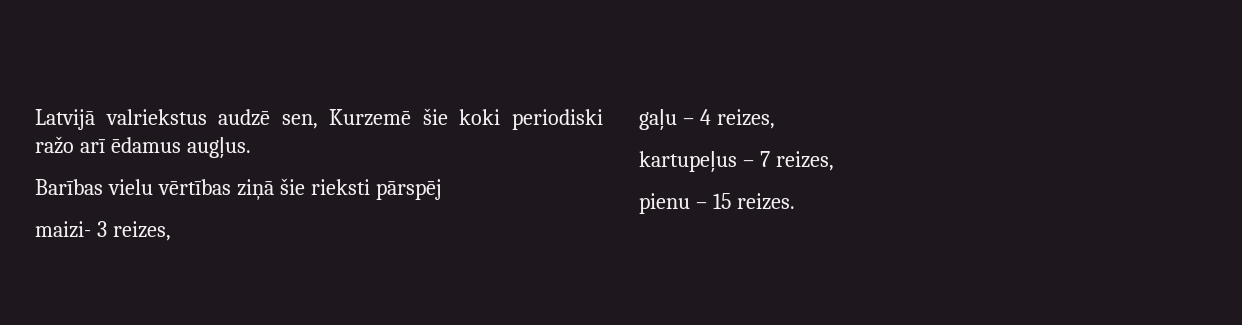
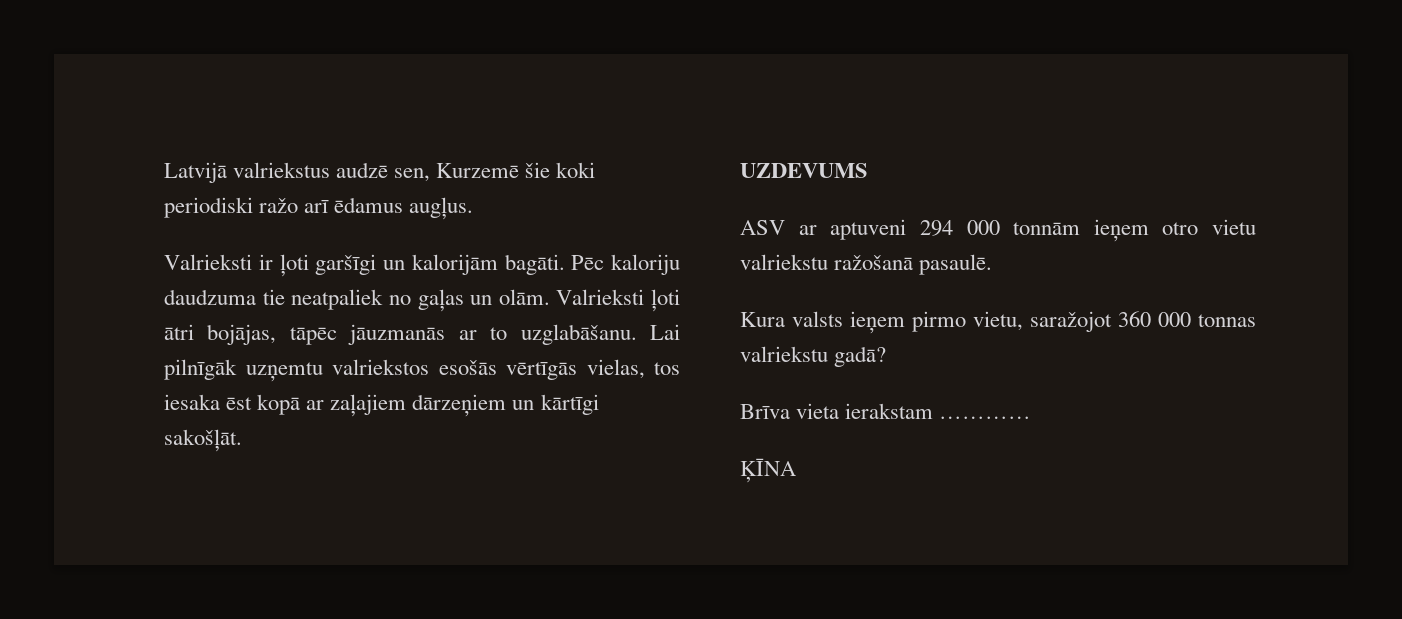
[35,178,442,201] [35,221,171,241] [639,109,775,130] [639,151,834,172] [639,193,795,214] Barības vielu vērtības ziņā šie rieksti pārspēj // maizi- 3 reizes, // gaļu – 4 reizes, // kartupeļus – 7 reizes, // pienu – 15 reizes. -> [164,254,680,277] [164,289,680,312] [164,324,680,345] [164,359,680,382] [164,394,599,417] [164,429,242,452] [740,163,868,178] [740,219,1256,242] [740,254,993,275] [740,311,1256,334] [740,346,887,367] [740,403,1032,419] [740,458,796,483] Valrieksti ir ļoti garšīgi un kalorijām bagāti. Pēc kaloriju daudzuma tie neatpaliek no gaļas un olām. Valrieksti ļoti ātri bojājas, tāpēc jāuzmanās ar to uzglabāšanu. Lai pilnīgāk uzņemtu valriekstos esošās vērtīgās vielas, tos iesaka ēst kopā ar zaļajiem dārzeņiem un kārtīgi sakošļāt. // UZDEVUMS // ASV ar aptuveni 294 000 tonnām ieņem otro vietu valriekstu ražošanā pasaulē. // Kura valsts ieņem pirmo vietu, saražojot 360 000 tonnas valriekstu gadā? // Brīva vieta ierakstam ………… // ĶĪNA

